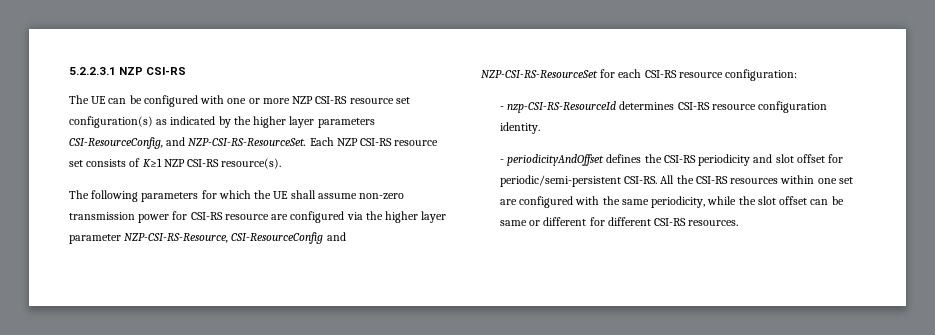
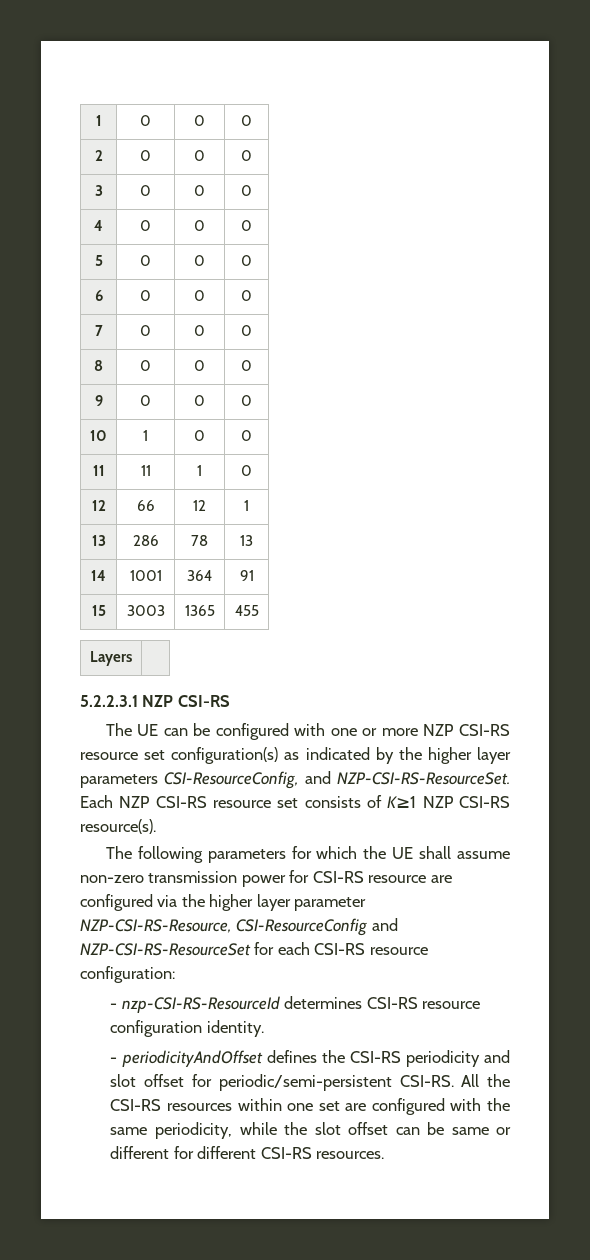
(69, 71) none -> [95,115,102,126] [140,115,151,126] [194,115,205,126] [241,115,252,126] [94,150,103,161] [140,150,151,161] [194,150,205,161] [241,150,252,161] [94,185,103,196] [140,185,151,196] [194,185,205,196] [241,185,252,196] [94,220,103,231] [140,220,151,231] [194,220,205,231] [241,220,252,231] [94,255,103,266] [140,255,151,266] [194,255,205,266] [241,255,252,266] [94,290,103,301] [140,290,151,301] [194,290,205,301] [241,290,252,301] [94,325,103,336] [140,325,151,336] [194,325,205,336] [241,325,252,336] [94,360,103,371] [140,360,151,371] [194,360,205,371] [241,360,252,371] [94,395,103,406] [140,395,151,406] [194,395,205,406] [241,395,252,406] [90,430,107,441] [143,430,148,441] [194,430,205,441] [241,430,252,441] [92,465,105,476] [140,465,151,476] [197,465,202,476] [241,465,252,476] [91,500,106,511] [136,500,155,511] [193,500,206,511] [244,500,249,511] [91,535,106,546] [132,535,159,546] [191,535,208,546] [240,535,253,546] [91,570,106,581] [129,570,162,581] [187,570,212,581] [239,570,254,581] [91,605,106,616] [126,605,165,616] [184,605,215,616] [234,605,259,616] [90,651,132,666] 1 | 0 | 0 | 0 // 2 | 0 | 0 | 0 // 3 | 0 | 0 | 0 // 4 | 0 | 0 | 0 // 5 | 0 | 0 | 0 // 6 | 0 | 0 | 0 // 7 | 0 | 0 | 0 // 8 | 0 | 0 | 0 // 9 | 0 | 0 | 0 // 10 | 1 | 0 | 0 // 11 | 11 | 1 | 0 // 12 | 66 | 12 | 1 // 13 | 286 | 78 | 13 // 14 | 1001 | 364 | 91 // 15 | 3003 | 1365 | 455 // Layers | //

